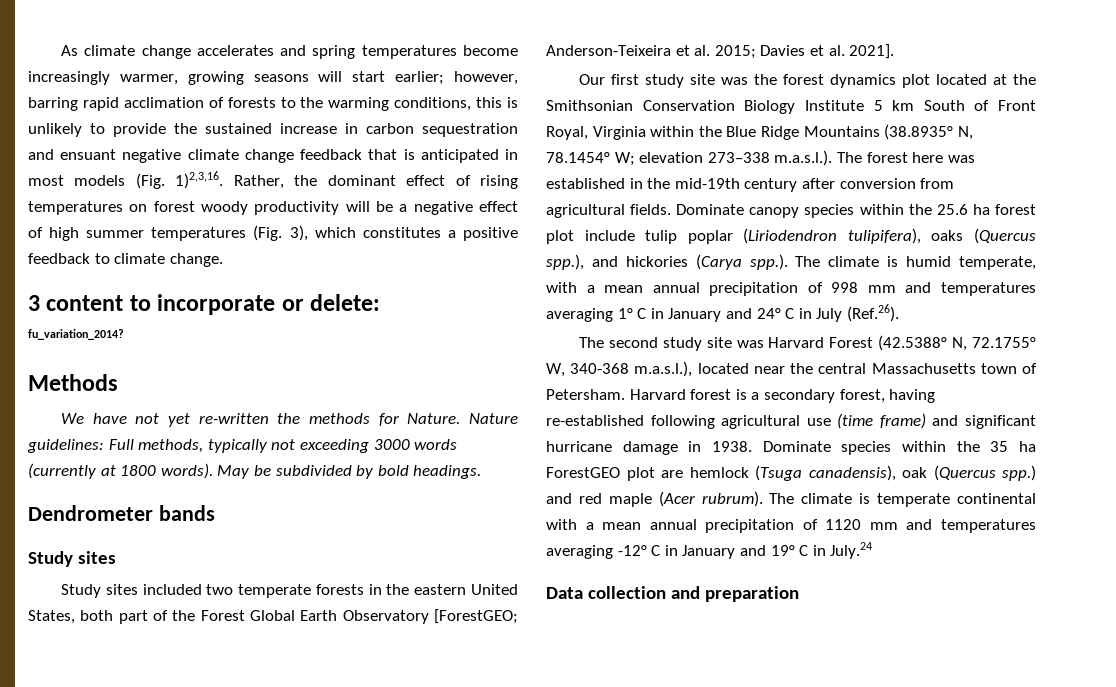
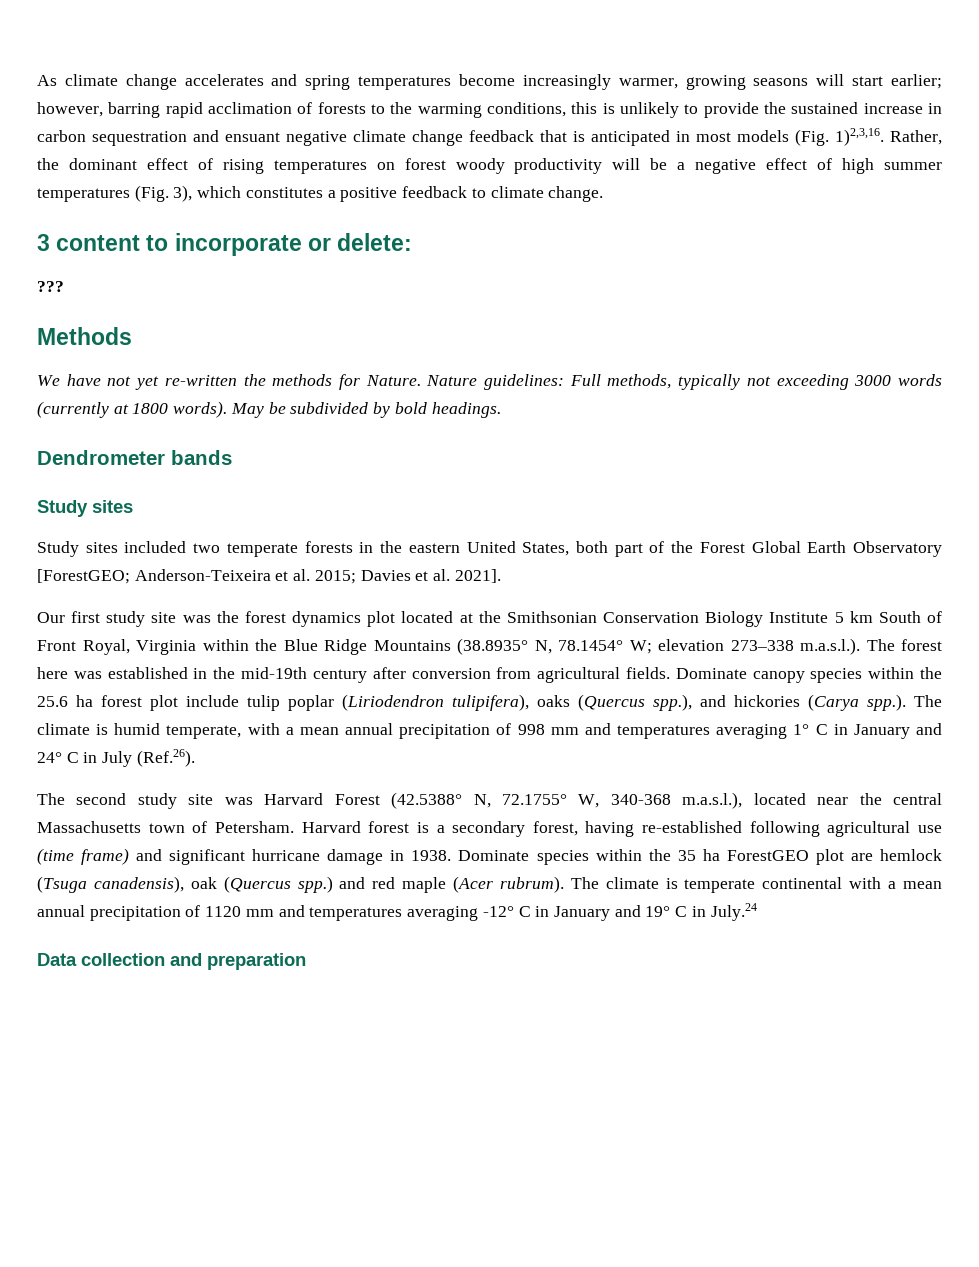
[28,329,124,340] fu_variation_2014? -> [37,281,64,292] ???

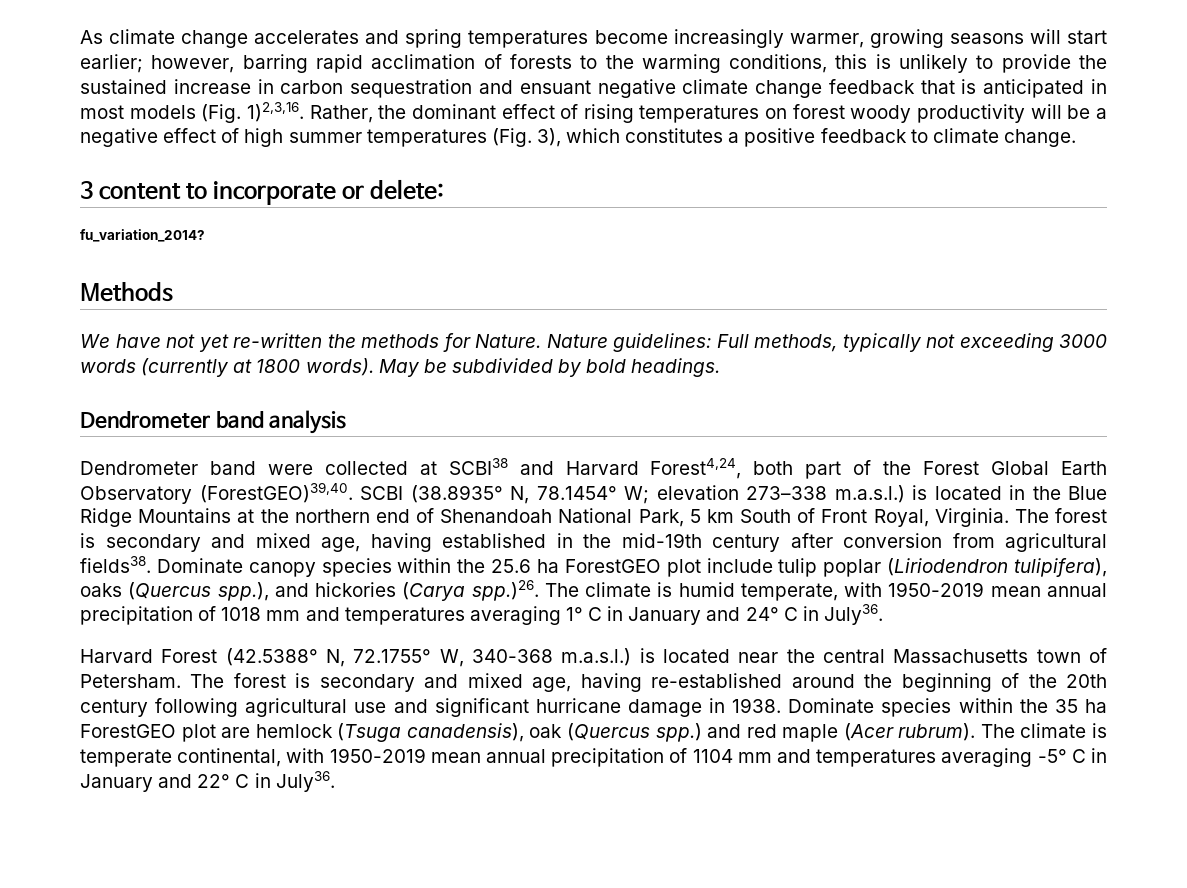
[37,281,64,292] ??? -> [80,229,205,242] fu_variation_2014?
[171,450,232,465] [37,500,133,517] [37,541,570,557] bands // Study sites // Study sites included two temperate forests in the eastern United States, -> [215,410,347,434] [80,458,742,479] band analysis // Dendrometer band were collected at SCBI38 and Harvard Forest4,24,
[37,569,501,584] [37,611,829,627] [ForestGEO; Anderson-Teixeira et al. 2015; Davies et al. 2021]. // Our first study site was the forest dynamics plot located at the Smithsonian Conservation Biology Institute -> [199,482,1107,504] [80,508,684,527] (ForestGEO)39,40. SCBI (38.8935° N, 78.1454° W; elevation 273–338 m.a.s.l.) is located in the Blue Ridge Mountains at the northern end of Shenandoah National Park,
[136,638,942,655] [37,667,102,679] Virginia within the Blue Ridge Mountains (38.8935° N, 78.1454° W; elevation 273–338 m.a.s.l.). The forest here was -> [934,508,1107,527] [80,533,432,552] Virginia. The forest is secondary and mixed age, having
[625,667,670,679] fields. -> [80,556,151,573] fields38.
[101,695,142,707] forest -> [564,559,661,573] ForestGEO
[867,694,906,711] spp.). -> [471,580,539,601] spp.)26.
[285,723,545,739] a mean annual precipitation of 998 -> [888,582,1107,597] [80,606,262,625] 1950-2019 mean annual precipitation of 1018
[102,749,195,767] [37,793,253,809] July (Ref.26). // The second study site was -> [823,604,883,625] July36. //
[682,792,743,809] m.a.s.l.), -> [561,648,655,666] m.a.s.l.) is
[301,821,743,837] Harvard forest is a secondary forest, having re-established -> [190,673,1107,692] [80,699,148,717] The forest is secondary and mixed age, having re-established around the beginning of the 20th century
[37,848,130,865] (time frame) -> (387, 707) none
[762,877,942,889] [37,903,757,921] [37,953,306,970] continental with a mean annual precipitation of 1120 mm and temperatures averaging -12° C in January and 19° C in July.24 // Data collection and preparation -> [177,748,1108,767] [80,771,335,792] continental, with 1950-2019 mean annual precipitation of 1104 mm and temperatures averaging -5° C in January and 22° C in July36.

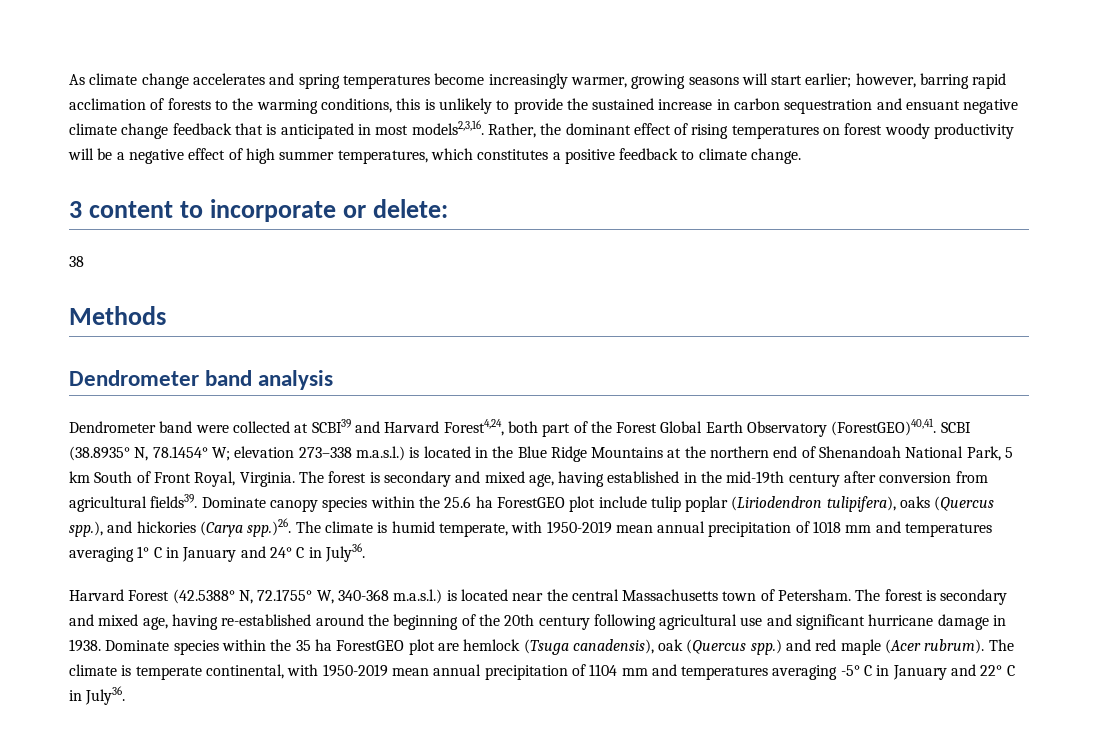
[129,102,304,123] models (Fig. 1)2,3,16. -> [411,120,484,135] models2,3,16.
[366,128,561,147] temperatures (Fig. 3), -> [337,150,428,164] temperatures,
[80,229,205,242] fu_variation_2014? -> [69,256,84,267] 38
[80,333,1107,352] [80,358,721,377] // We have not yet re-written the methods for Nature. Nature guidelines: Full methods, typically not exceeding 3000 words (currently at 1800 words). May be subdivided by bold headings. -> (166, 315) none
[448,458,508,475] SCBI38 -> [311,419,351,433] SCBI39
[199,482,353,503] (ForestGEO)39,40. -> [831,418,937,436] (ForestGEO)40,41.
[80,556,151,573] fields38. -> [150,494,198,508] fields39.

